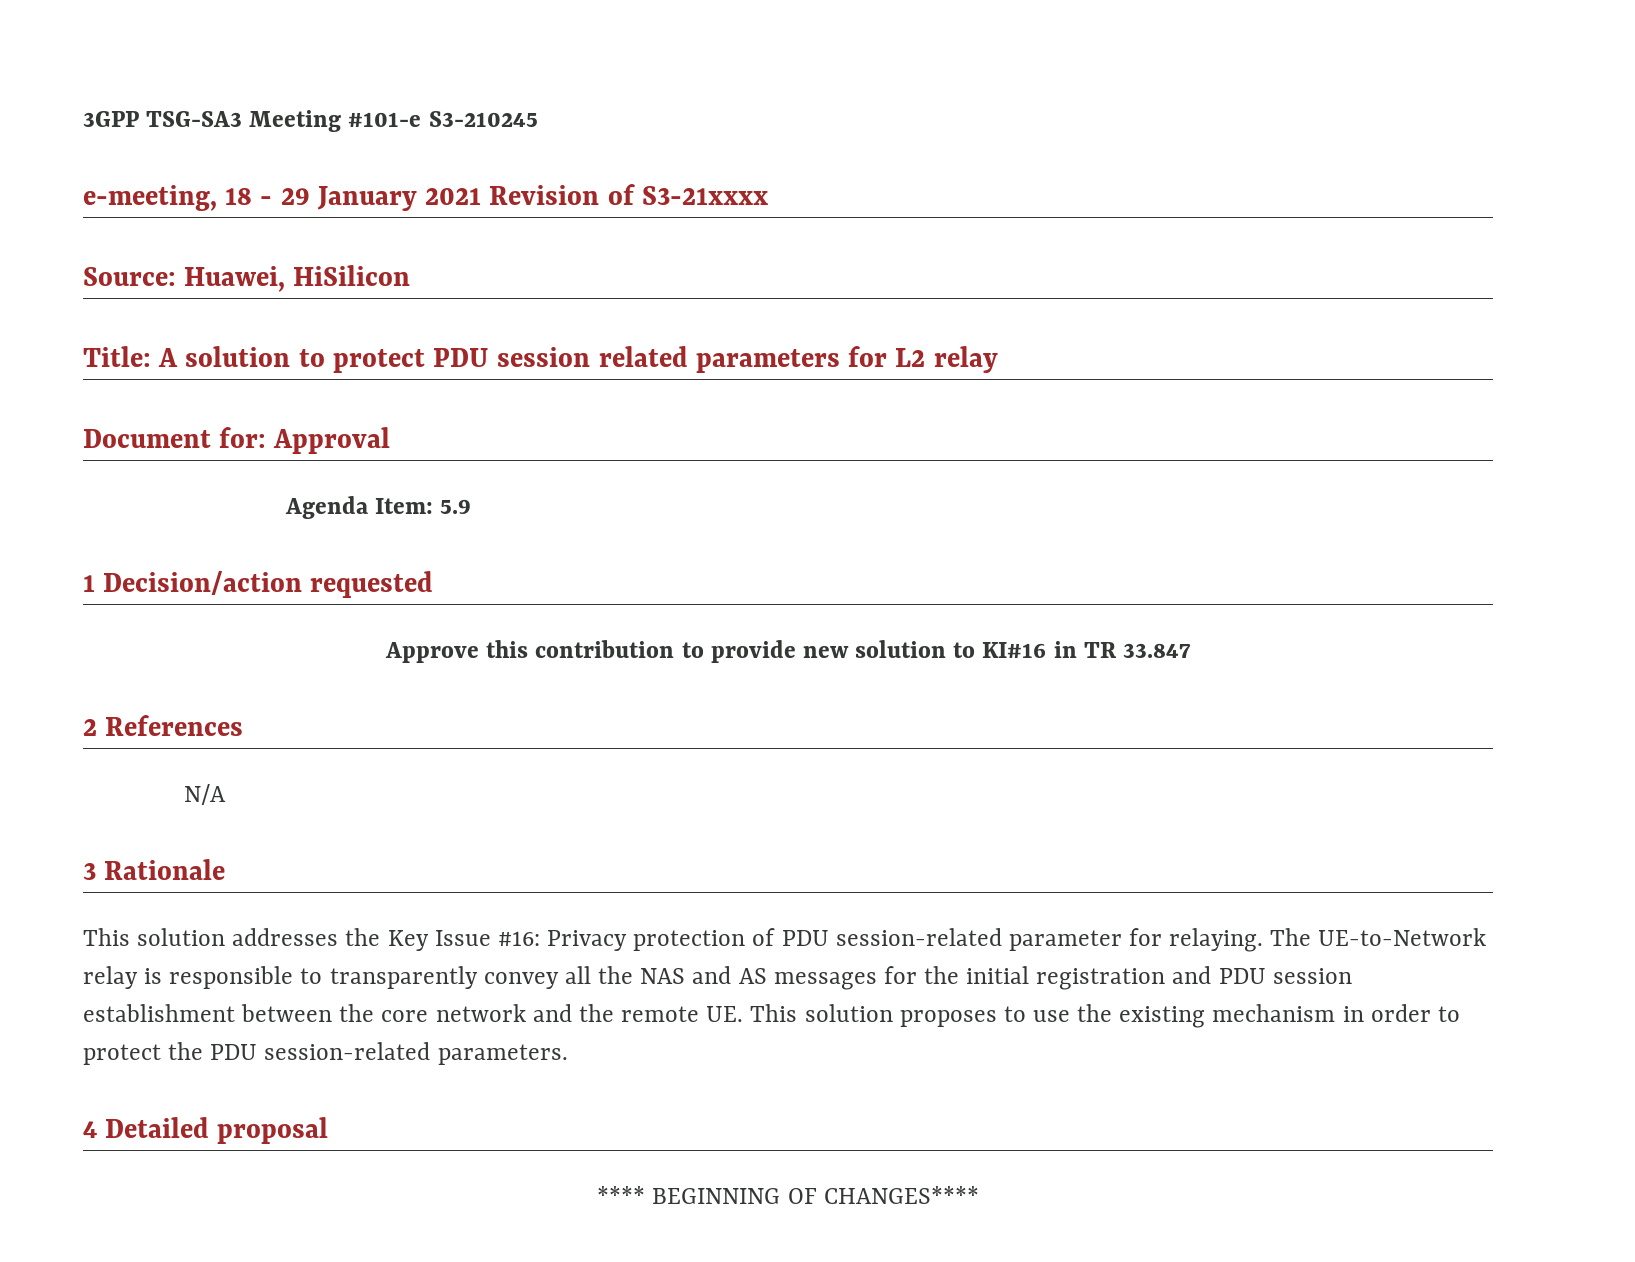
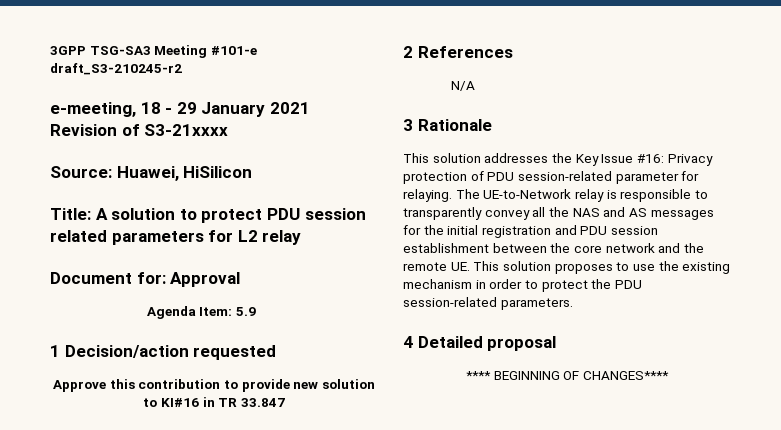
[428,111,538,127] S3-210245 -> [50,63,182,75] draft_S3-210245-r2

